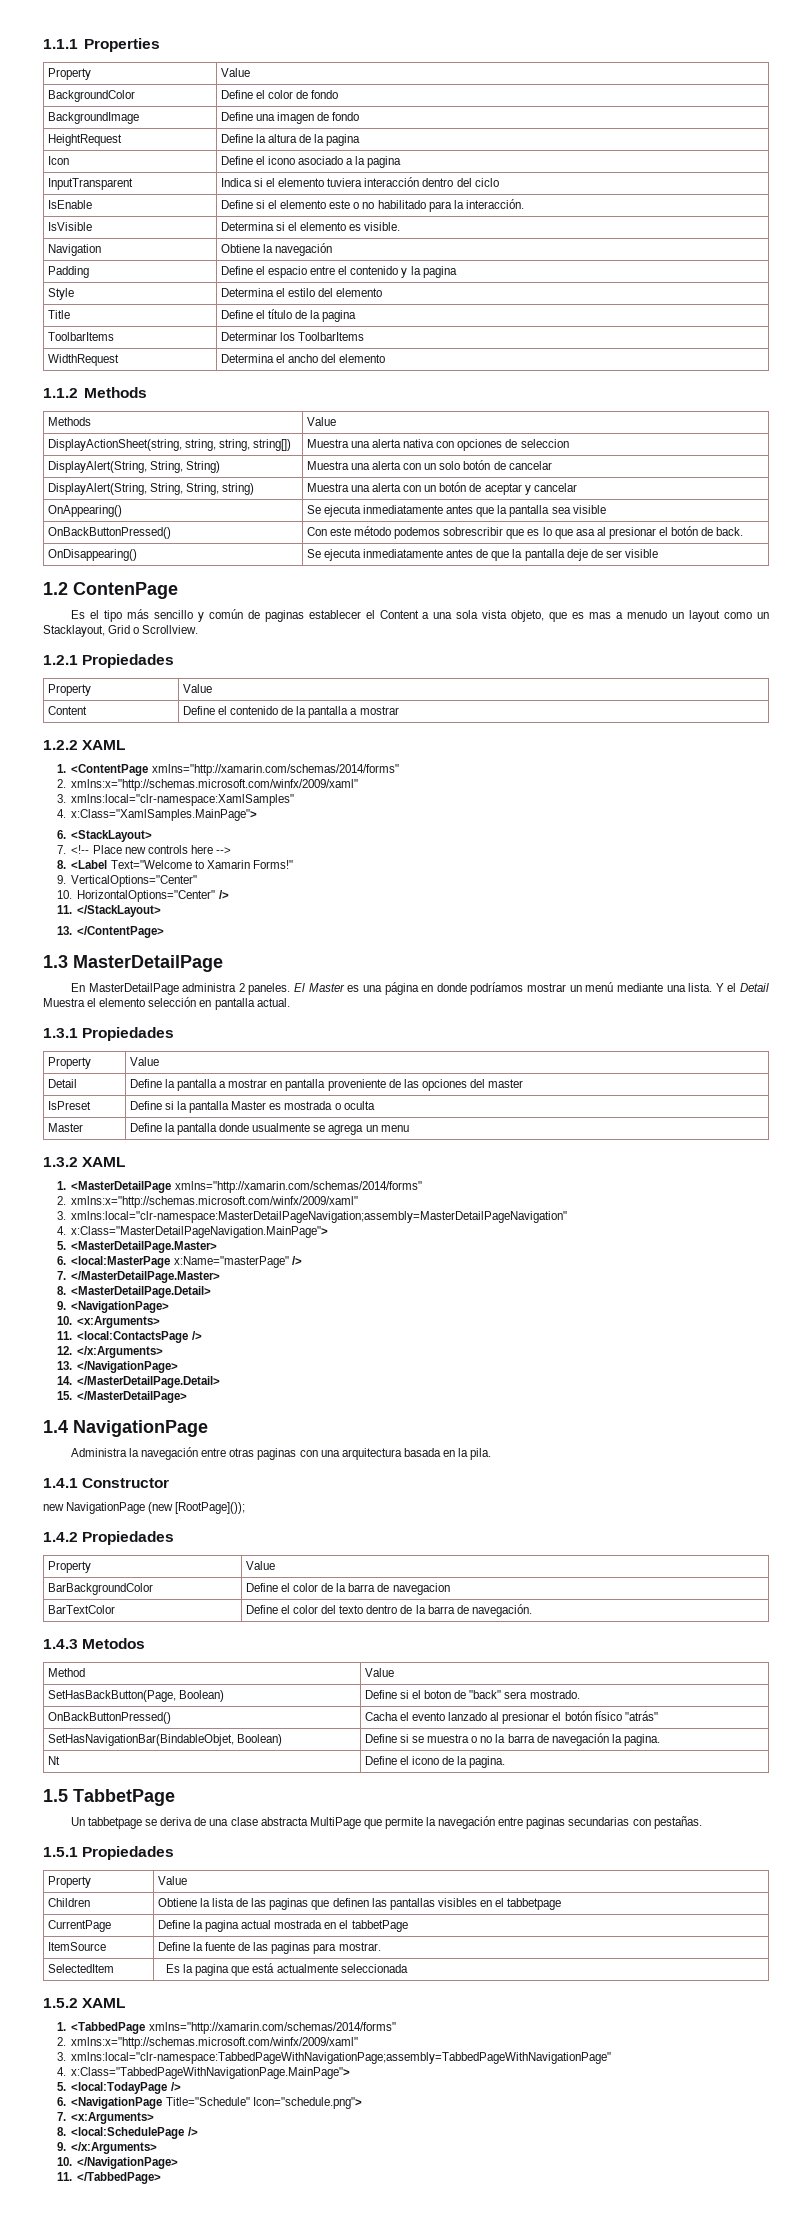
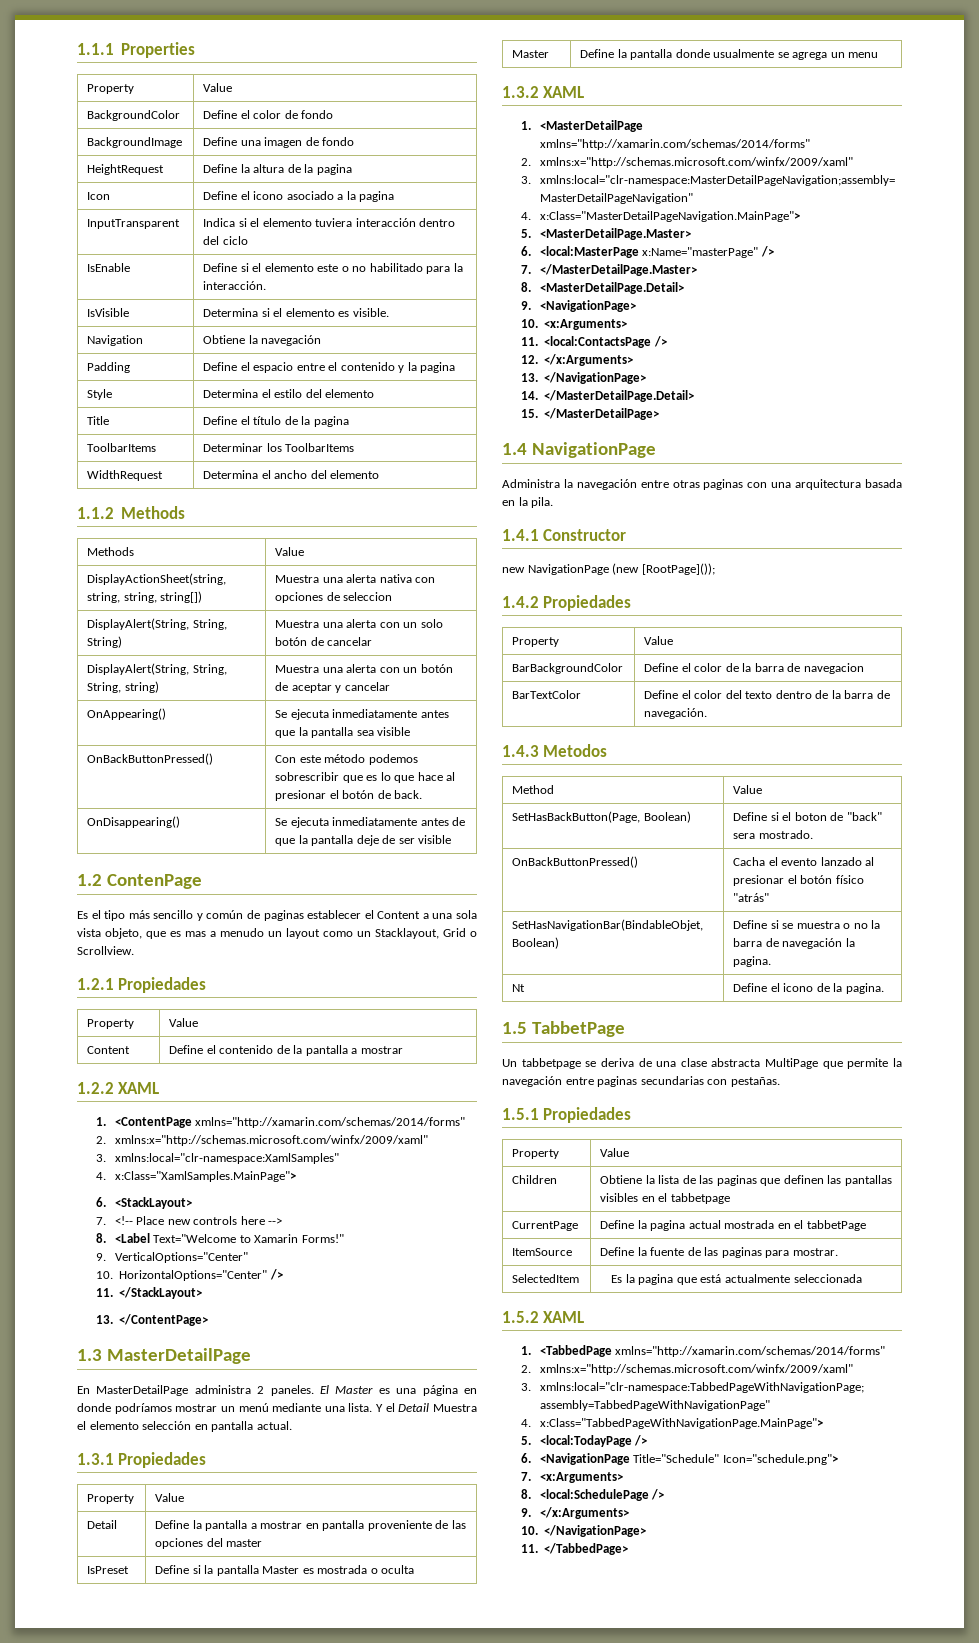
[575,529,595,536] asa -> [417,772,443,781] hace

